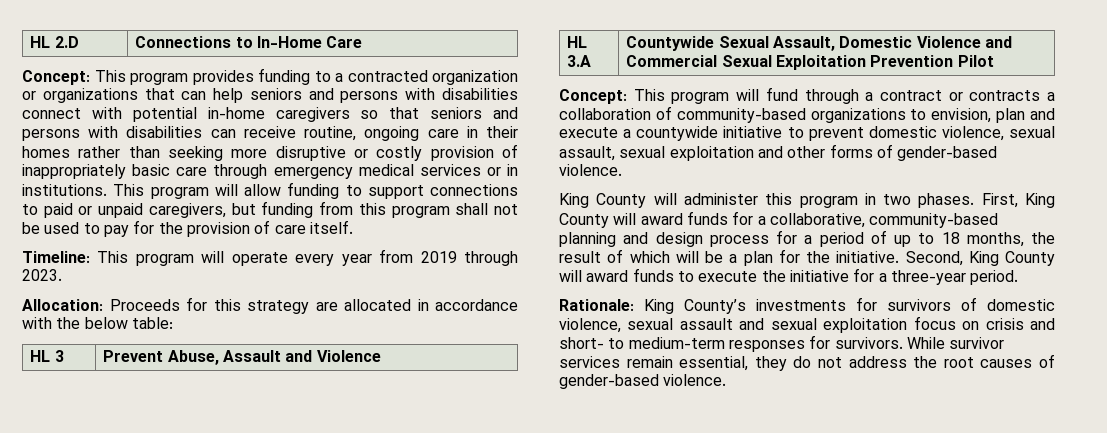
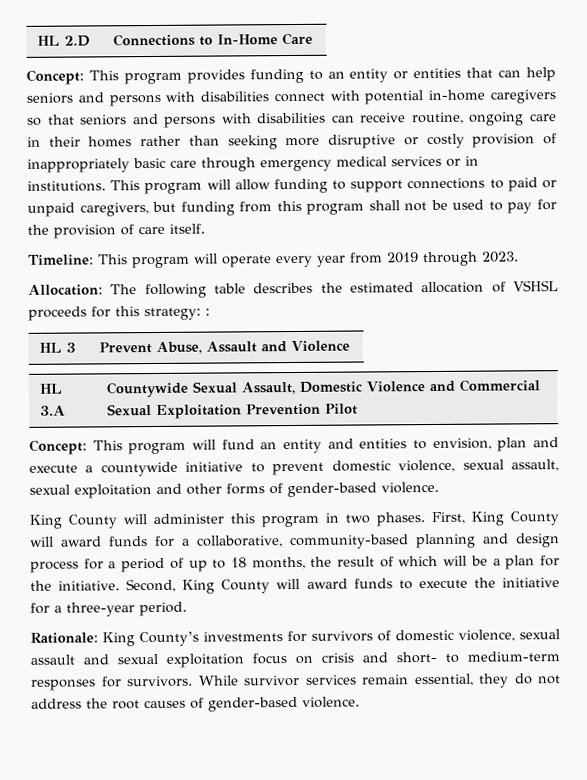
[335,70,518,85] [22,88,138,103] a contracted organization or organizations -> [327,67,462,83] an entity or entities
[109,297,518,314] [22,317,173,329] Proceeds for this strategy are allocated in accordance with the below table: -> [110,280,558,299] [28,306,210,321] The following table describes the estimated allocation of VSHSL proceeds for this strategy: :
[804,89,1055,104] [559,106,906,123] through a contract or contracts a collaboration of community-based organizations -> [260,438,408,454] an entity and entities

